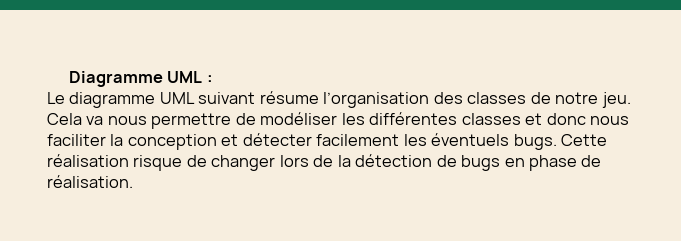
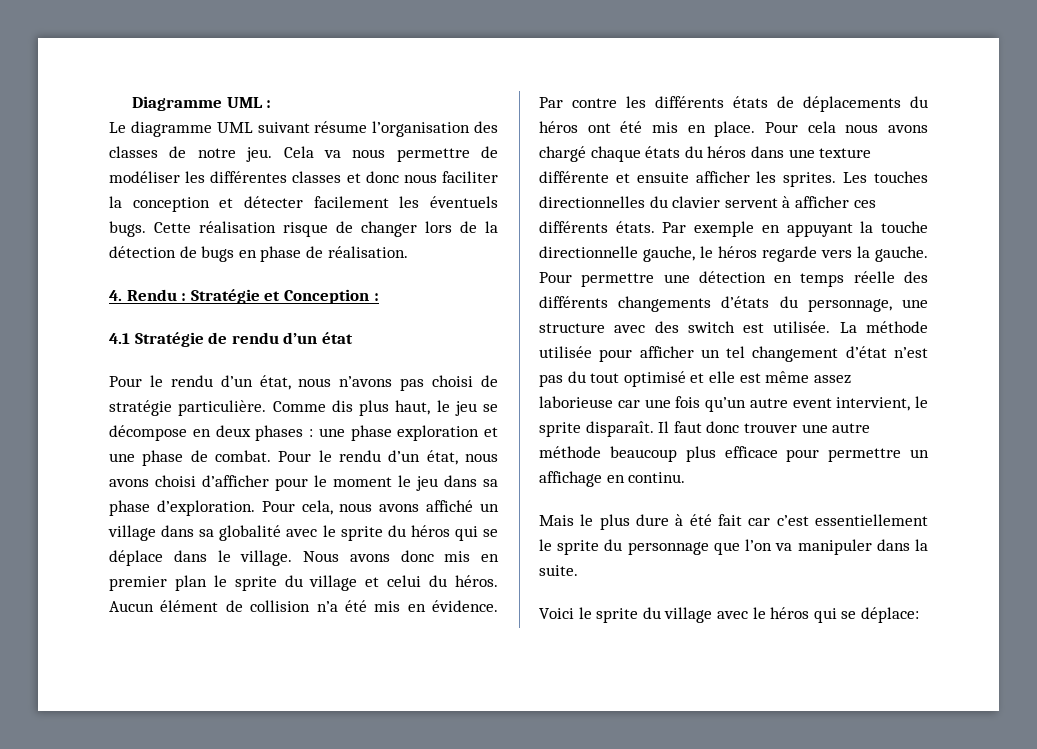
(133, 181) none -> [109,289,379,304] [109,332,353,347] [109,375,499,391] [109,400,498,416] [109,425,498,441] [109,450,498,466] [109,475,498,491] [109,500,499,516] [108,525,499,541] [109,550,499,566] [109,575,499,591] [109,600,498,612] [539,96,928,112] [539,121,928,137] [539,146,872,162] [539,171,928,187] [539,196,876,208] [539,221,928,237] [539,246,928,262] [539,271,928,287] [539,296,928,312] [539,321,928,333] [539,346,928,362] [539,371,851,387] [539,396,928,412] [539,421,871,437] [539,446,929,462] [539,471,686,487] [539,514,928,530] [539,539,928,555] [539,565,578,576] [539,607,919,623] // 4. Rendu : Stratégie et Conception : // 4.1 Stratégie de rendu d’un état // Pour le rendu d’un état, nous n’avons pas choisi de stratégie particulière. Comme dis plus haut, le jeu se décompose en deux phases : une phase exploration et une phase de combat. Pour le rendu d’un état, nous avons choisi d’afficher pour le moment le jeu dans sa phase d’exploration. Pour cela, nous avons affiché un village dans sa globalité avec le sprite du héros qui se déplace dans le village. Nous avons donc mis en premier plan le sprite du village et celui du héros. Aucun élément de collision n’a été mis en évidence. Par contre les différents états de déplacements du héros ont été mis en place. Pour cela nous avons chargé chaque états du héros dans une texture différente et ensuite afficher les sprites. Les touches directionnelles du clavier servent à afficher ces différents états. Par exemple en appuyant la touche directionnelle gauche, le héros regarde vers la gauche. Pour permettre une détection en temps réelle des différents changements d’états du personnage, une structure avec des switch est utilisée. La méthode utilisée pour afficher un tel changement d’état n’est pas du tout optimisé et elle est même assez laborieuse car une fois qu’un autre event intervient, le sprite disparaît. Il faut donc trouver une autre méthode beaucoup plus efficace pour permettre un affichage en continu. // Mais le plus dure à été fait car c’est essentiellement le sprite du personnage que l’on va manipuler dans la suite. // Voici le sprite du village avec le héros qui se déplace:

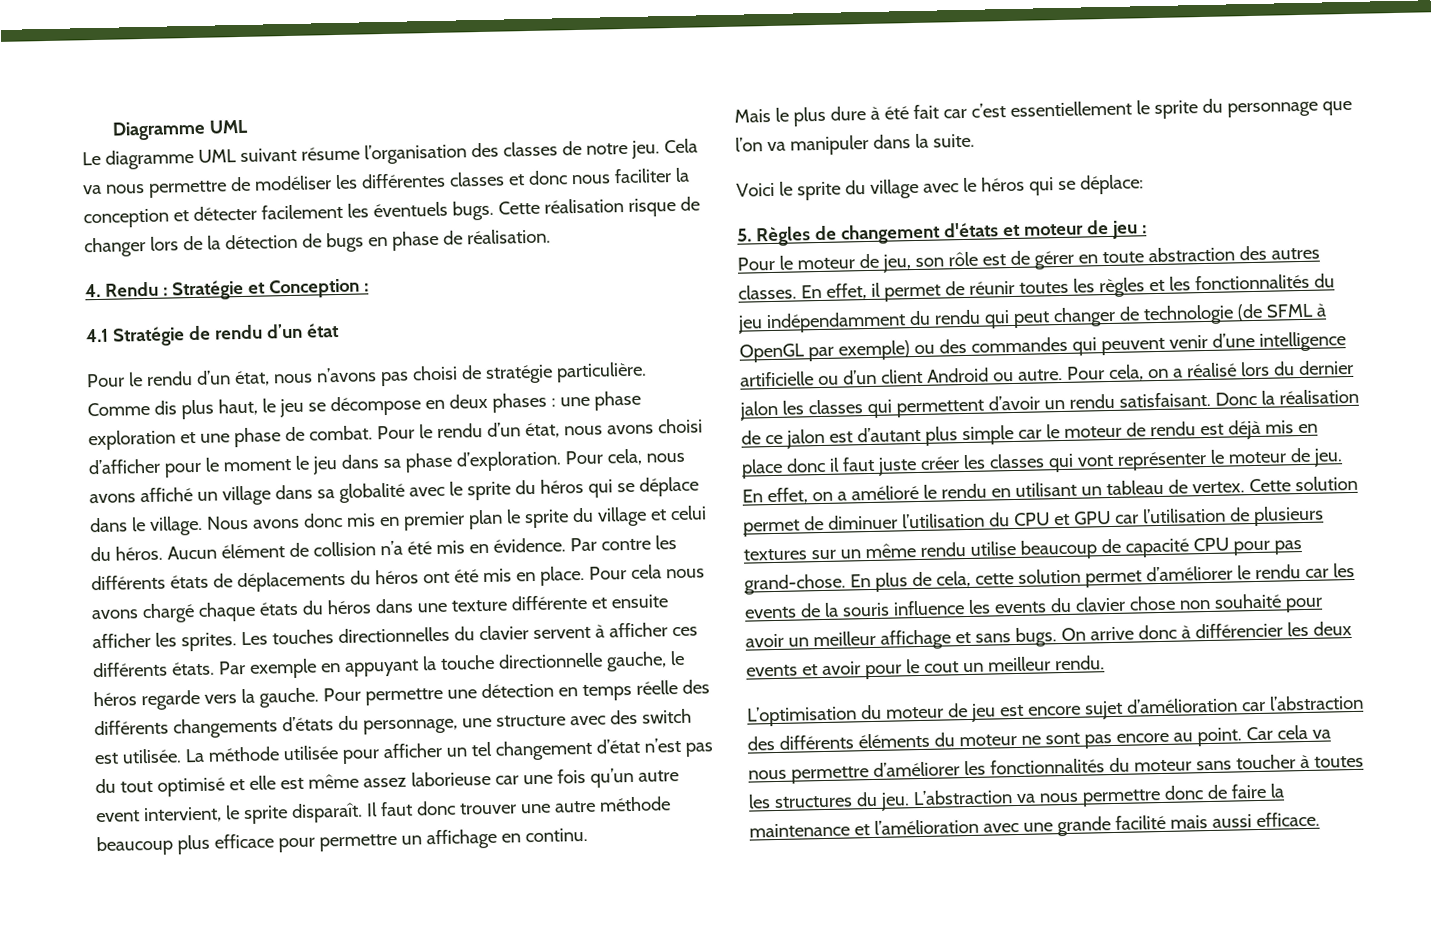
[266,100,272,108] : -> (249, 126) none
(919, 615) none -> [737,219,1147,247] [737,245,1320,273] [738,273,1335,302] [737,303,1327,334] [739,331,1346,363] [740,359,1354,387] [739,388,1359,421] [741,419,1318,449] [741,447,1343,479] [742,475,1358,505] [743,505,1324,537] [743,537,1302,561] [744,562,1355,595] [744,593,1323,619] [745,621,1352,650] [746,655,1105,680] [747,694,1364,727] [747,724,1331,751] [748,754,1364,784] [748,783,1285,811] [749,811,1320,838] // 5. Règles de changement d'états et moteur de jeu : // Pour le moteur de jeu, son rôle est de gérer en toute abstraction des autres classes. En effet, il permet de réunir toutes les règles et les fonctionnalités du jeu indépendamment du rendu qui peut changer de technologie (de SFML à OpenGL par exemple) ou des commandes qui peuvent venir d’une intelligence artificielle ou d’un client Android ou autre. Pour cela, on a réalisé lors du dernier jalon les classes qui permettent d’avoir un rendu satisfaisant. Donc la réalisation de ce jalon est d’autant plus simple car le moteur de rendu est déjà mis en place donc il faut juste créer les classes qui vont représenter le moteur de jeu. En effet, on a amélioré le rendu en utilisant un tableau de vertex. Cette solution permet de diminuer l’utilisation du CPU et GPU car l’utilisation de plusieurs textures sur un même rendu utilise beaucoup de capacité CPU pour pas grand-chose. En plus de cela, cette solution permet d’améliorer le rendu car les events de la souris influence les events du clavier chose non souhaité pour avoir un meilleur affichage et sans bugs. On arrive donc à différencier les deux events et avoir pour le cout un meilleur rendu. // L’optimisation du moteur de jeu est encore sujet d’amélioration car l’abstraction des différents éléments du moteur ne sont pas encore au point. Car cela va nous permettre d’améliorer les fonctionnalités du moteur sans toucher à toutes les structures du jeu. L’abstraction va nous permettre donc de faire la maintenance et l’amélioration avec une grande facilité mais aussi efficace.

